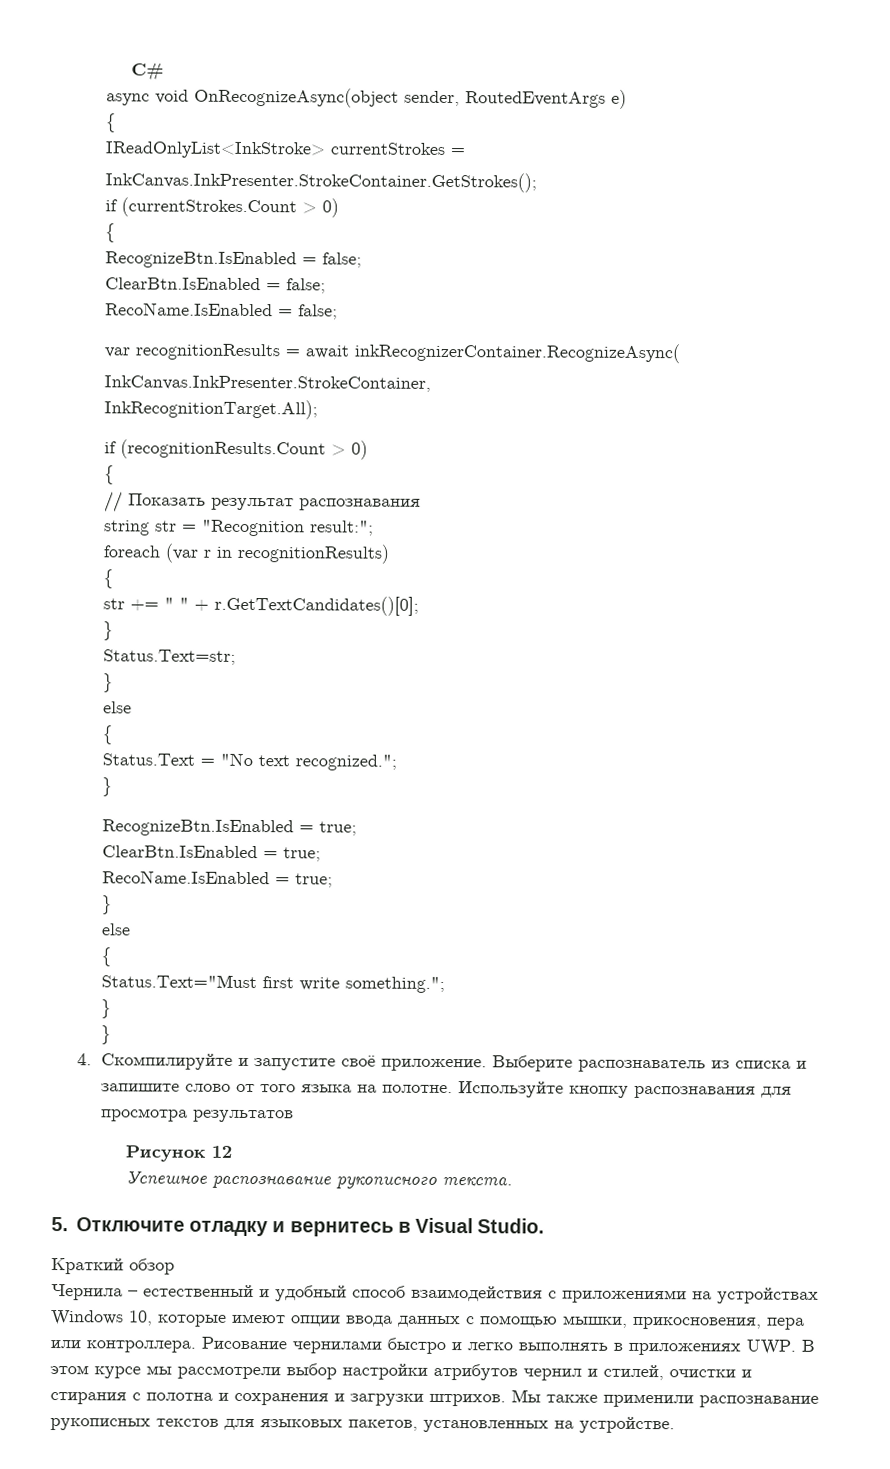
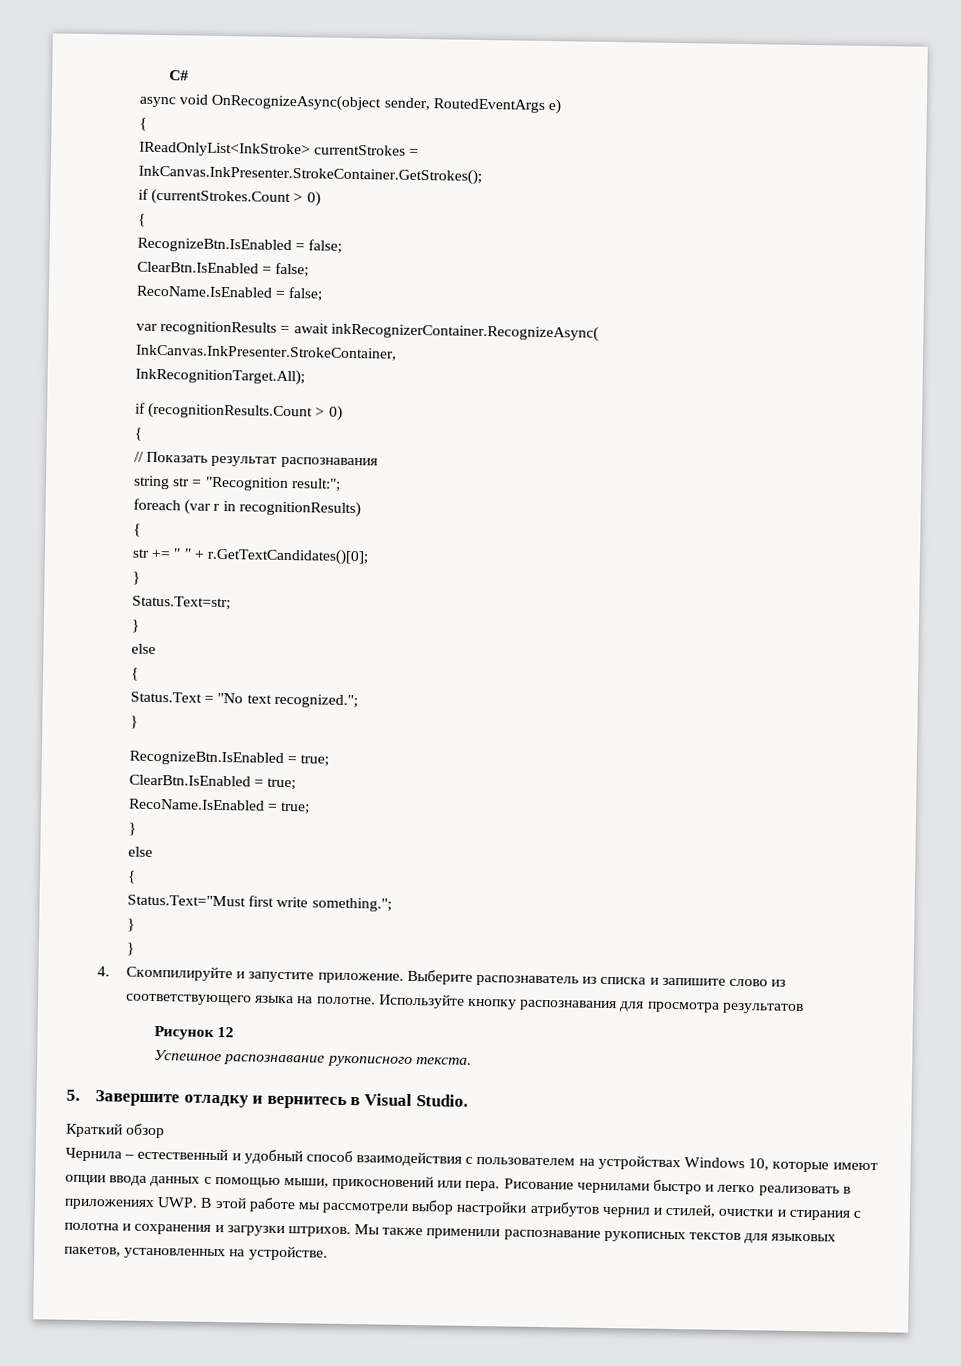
[341,1055,377,1067] своё -> (315, 977) none
[236,1083,297,1093] от того -> [771,979,787,987] [126,993,253,1006] из соответствующего
[75,1217,185,1232] Отключите -> [95,1090,181,1107] Завершите
[562,1289,687,1304] приложениями -> [476,1156,576,1166] пользователем
[562,1315,805,1330] [50,1340,196,1353] мышки, прикосновения, пера или контроллера. -> [283,1174,501,1192] мыши, прикосновений или пера.
[518,1342,608,1351] выполнять -> [758,1185,840,1197] реализовать
[50,1365,141,1379] этом курсе -> [214,1196,296,1213] этой работе

